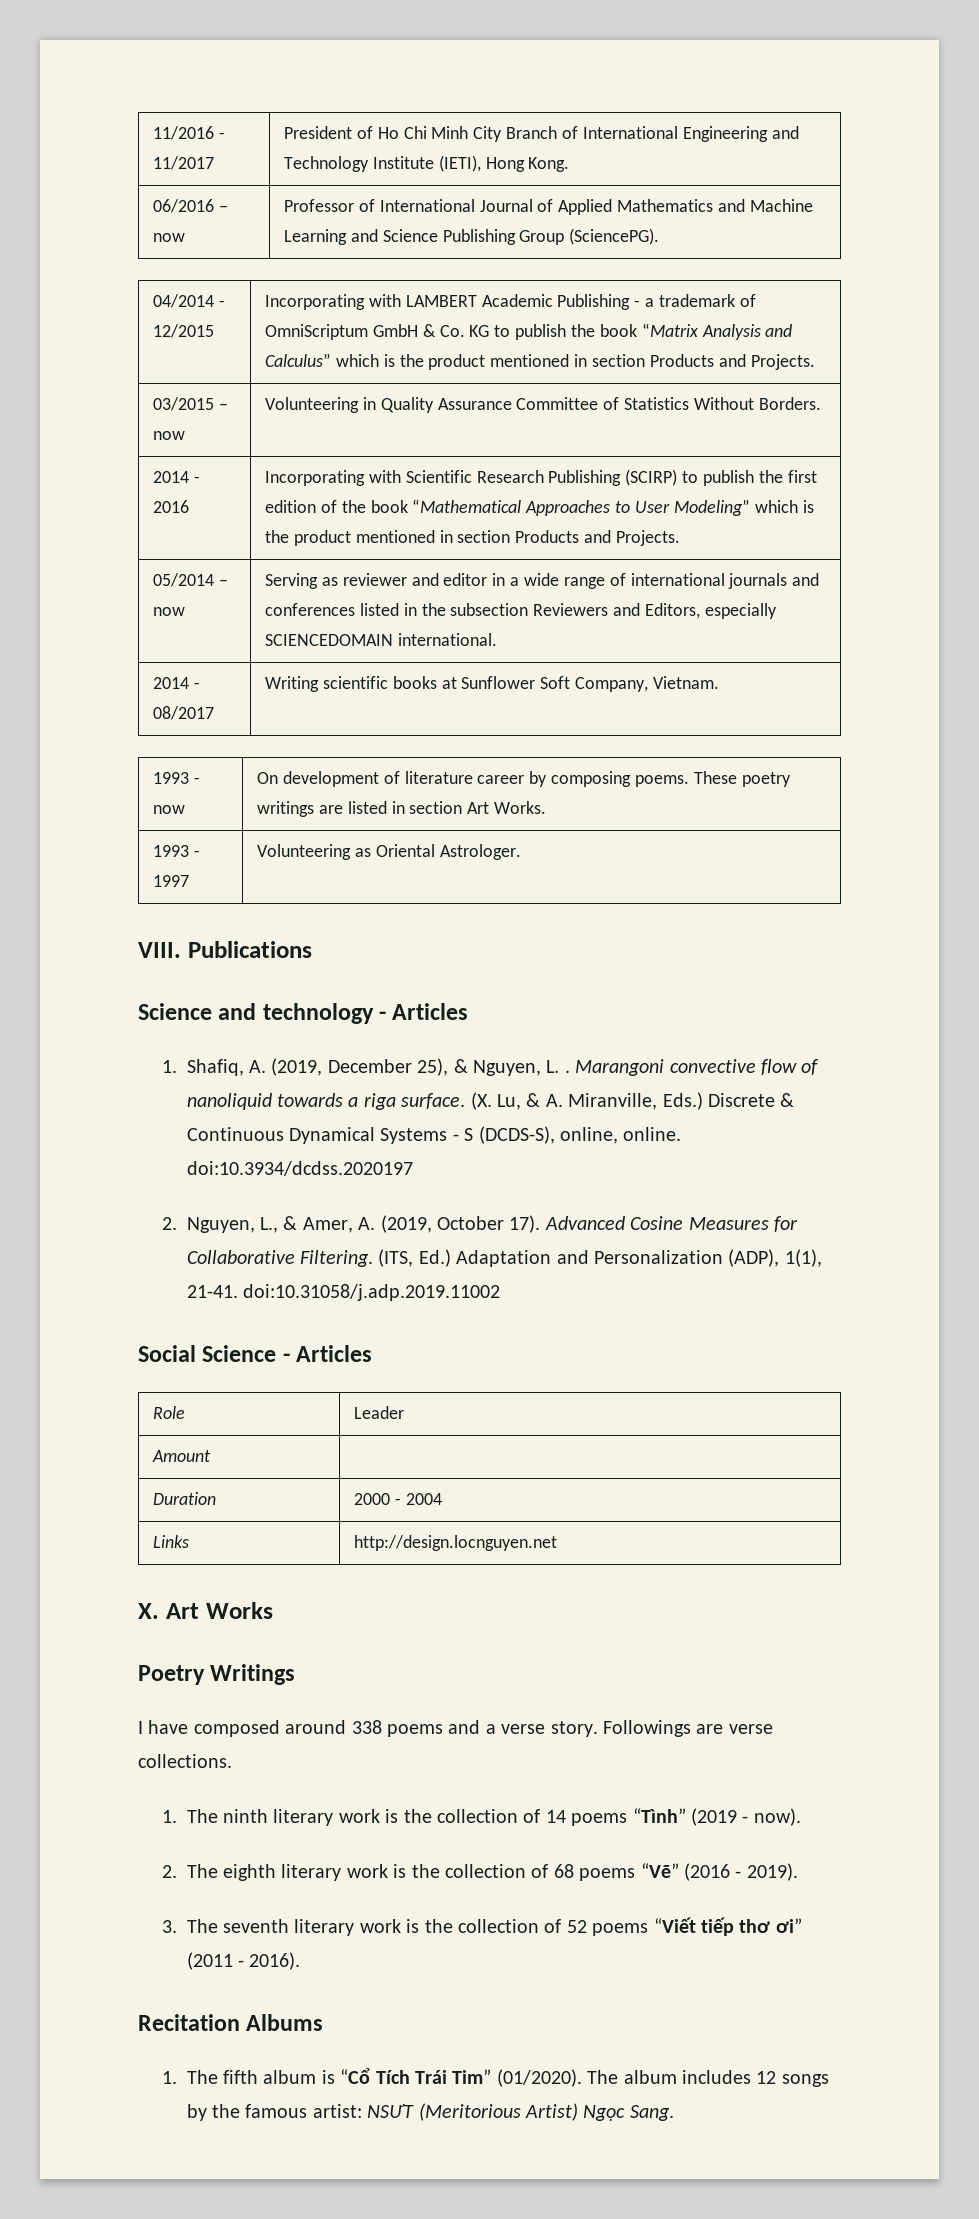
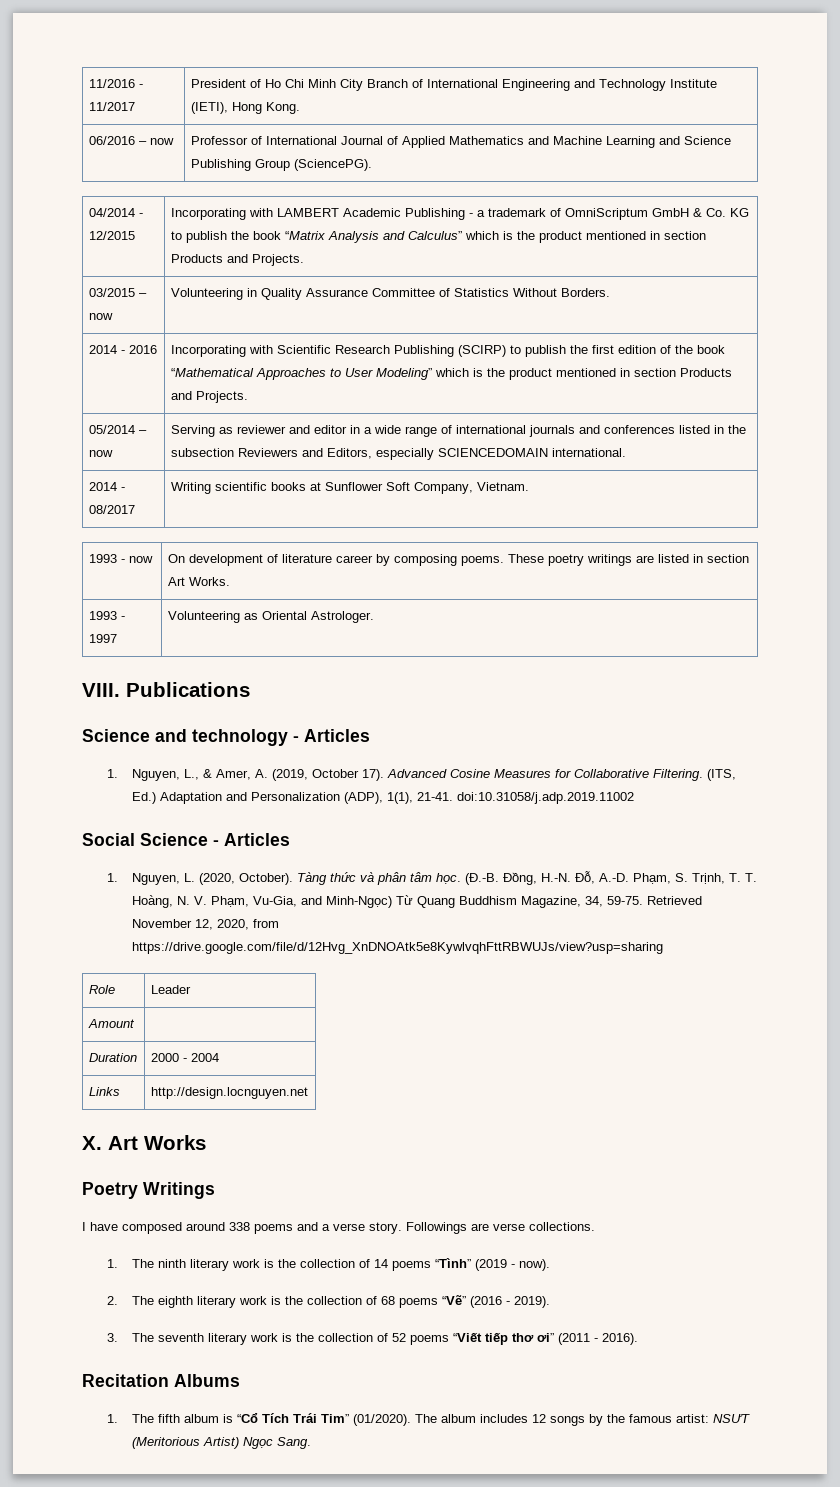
[186,1058,820,1076] [186,1092,795,1110] [186,1126,682,1144] [186,1161,413,1176] [161,1217,177,1230] Shafiq, A. (2019, December 25), & Nguyen, L. . Marangoni convective flow of nanoliquid towards a riga surface. (X. Lu, & A. Miranville, Eds.) Discrete & Continuous Dynamical Systems - S (DCDS-S), online, online. doi:10.3934/dcdss.2020197 // 2. -> (118, 773) none
(373, 1353) none -> [106,871,757,885] [131,895,702,908] [131,919,279,930] [131,942,663,954] // 1. Nguyen, L. (2020, October). Tàng thức và phân tâm học. (Đ.-B. Đồng, H.-N. Đỗ, A.-D. Phạm, S. Trịnh, T. T. Hoàng, N. V. Phạm, Vu-Gia, and Minh-Ngọc) Từ Quang Buddhism Magazine, 34, 59-75. Retrieved November 12, 2020, from https://drive.google.com/file/d/12Hvg_XnDNOAtk5e8KywlvqhFttRBWUJs/view?usp=sharing

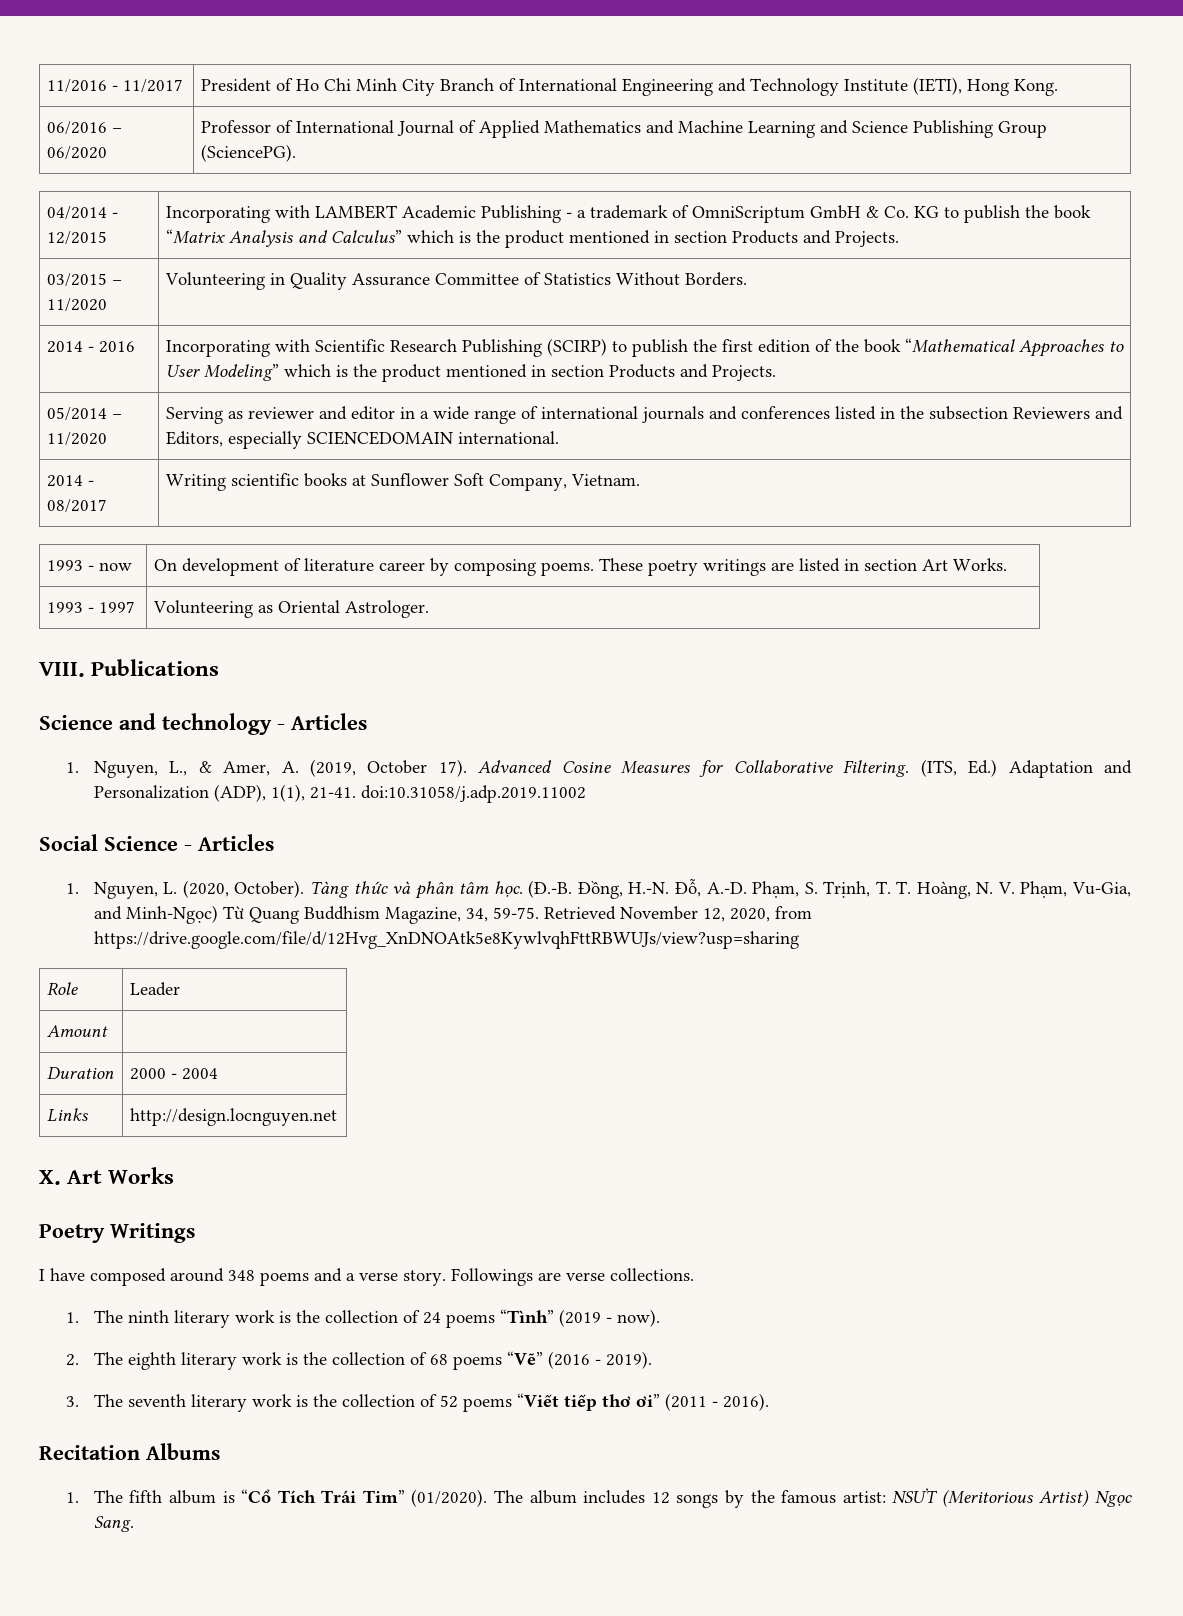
[149,138,174,145] now -> [46,146,107,160] 06/2020
[88,313,113,320] now -> [46,298,107,312] 11/2020
[88,450,113,457] now -> [46,432,107,446] 11/2020
[229,1222,250,1231] 338 -> [228,1270,255,1281] 348
[373,1259,388,1268] 14 -> [422,1312,441,1324] 24

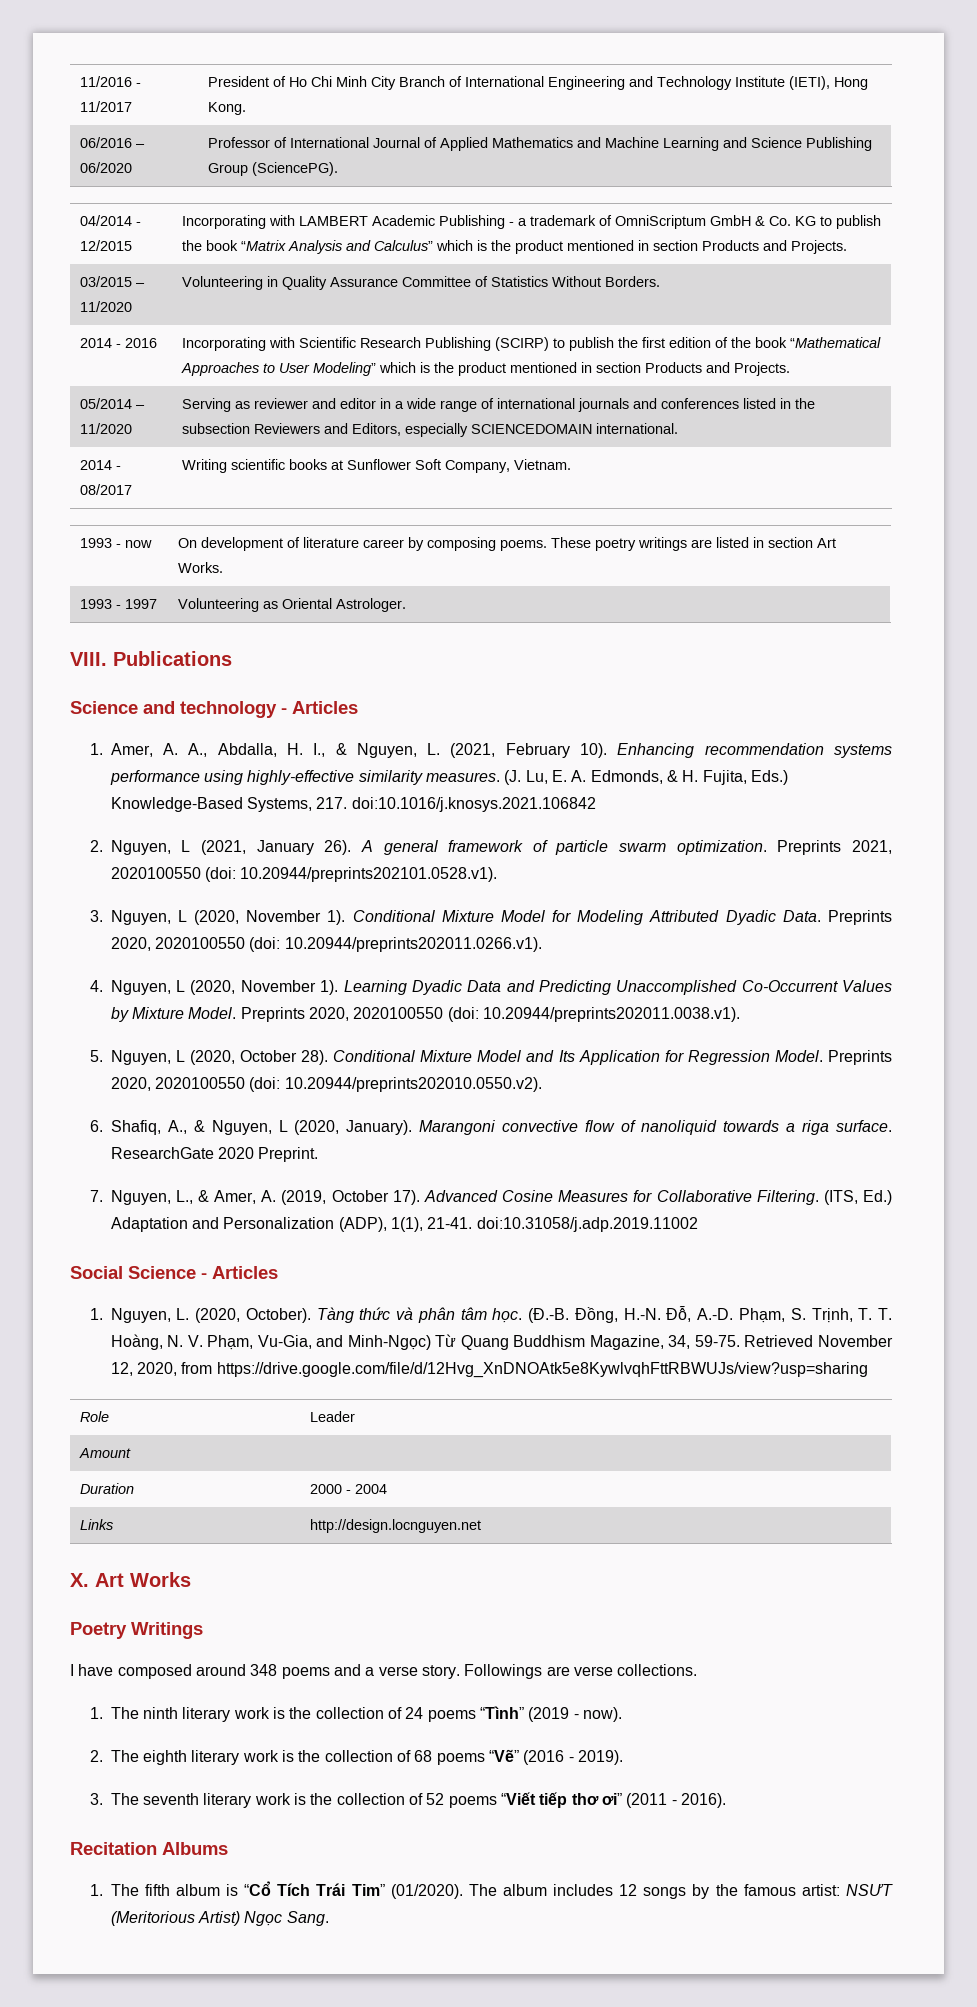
(80, 767) none -> [110,743,892,758] [109,770,788,785] [110,797,596,812] [89,840,892,855] [110,867,498,882] [89,910,892,925] [110,937,542,952] [89,980,892,995] [110,1007,740,1022] [89,1050,892,1065] [110,1077,542,1092] [89,1120,892,1135] [110,1147,319,1162] [89,1190,103,1202] Amer, A. A., Abdalla, H. I., & Nguyen, L. (2021, February 10). Enhancing recommendation systems performance using highly-effective similarity measures. (J. Lu, E. A. Edmonds, & H. Fujita, Eds.) Knowledge-Based Systems, 217. doi:10.1016/j.knosys.2021.106842 // 2. Nguyen, L (2021, January 26). A general framework of particle swarm optimization. Preprints 2021, 2020100550 (doi: 10.20944/preprints202101.0528.v1). // 3. Nguyen, L (2020, November 1). Conditional Mixture Model for Modeling Attributed Dyadic Data. Preprints 2020, 2020100550 (doi: 10.20944/preprints202011.0266.v1). // 4. Nguyen, L (2020, November 1). Learning Dyadic Data and Predicting Unaccomplished Co-Occurrent Values by Mixture Model. Preprints 2020, 2020100550 (doi: 10.20944/preprints202011.0038.v1). // 5. Nguyen, L (2020, October 28). Conditional Mixture Model and Its Application for Regression Model. Preprints 2020, 2020100550 (doi: 10.20944/preprints202010.0550.v2). // 6. Shafiq, A., & Nguyen, L (2020, January). Marangoni convective flow of nanoliquid towards a riga surface. ResearchGate 2020 Preprint. // 7.

